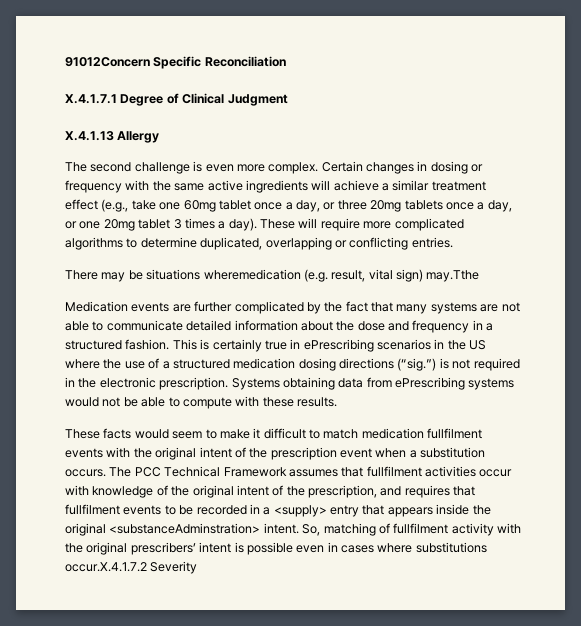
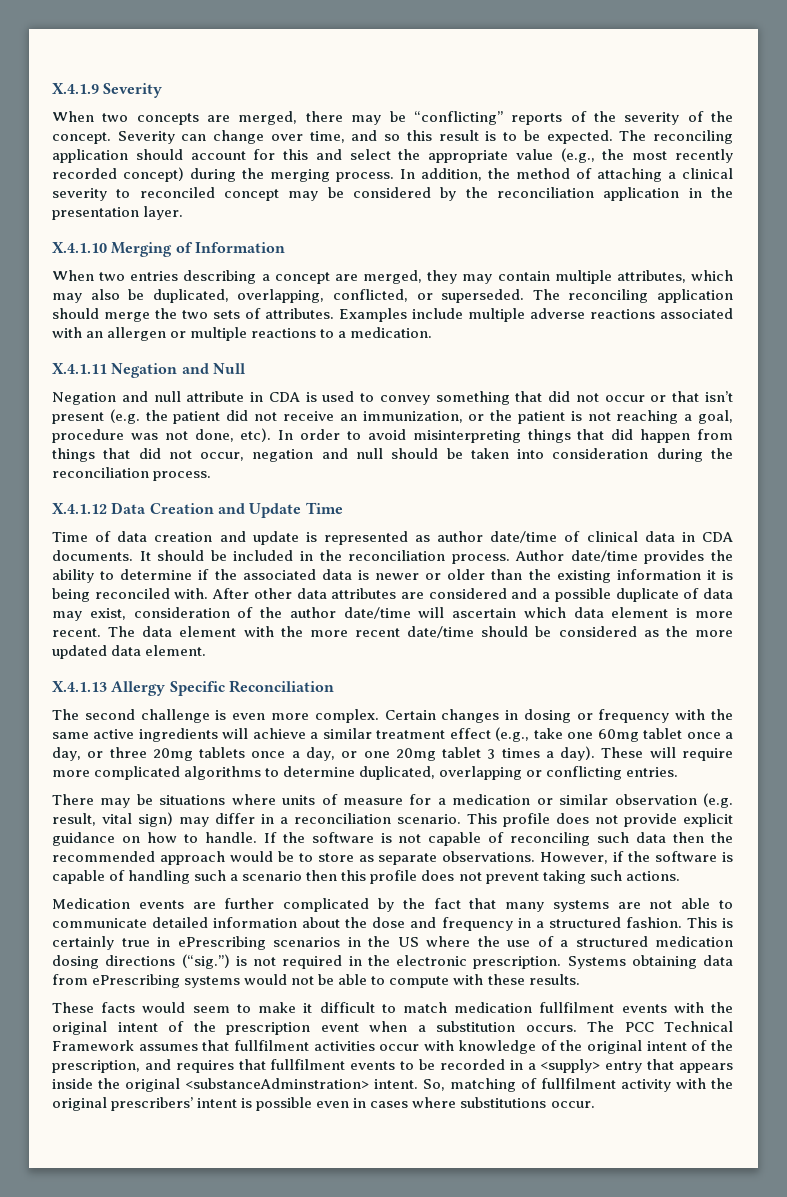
[65,56,286,69] [65,93,288,106] 91012Concern Specific Reconciliation // X.4.1.7.1 Degree of Clinical Judgment -> [52,83,163,98] [52,111,734,125] [52,130,734,144] [52,148,733,163] [52,167,733,182] [52,187,734,201] [52,206,184,220] [52,242,285,257] [52,270,733,284] [52,289,734,303] [52,308,733,322] [52,327,433,341] [52,363,245,378] [52,391,733,405] [52,409,733,424] [52,428,734,443] [52,448,733,462] [52,467,212,481] [52,502,343,518] [52,531,733,545] [52,550,734,564] [52,569,733,583] [52,588,733,602] [52,607,733,621] [52,626,733,638] [52,645,207,659] X.4.1.9 Severity // When two concepts are merged, there may be “conflicting” reports of the severity of the concept. Severity can change over time, and so this result is to be expected. The reconciling application should account for this and select the appropriate value (e.g., the most recently recorded concept) during the merging process. In addition, the method of attaching a clinical severity to reconciled concept may be considered by the reconciliation application in the presentation layer. // X.4.1.10 Merging of Information // When two entries describing a concept are merged, they may contain multiple attributes, which may also be duplicated, overlapping, conflicted, or superseded. The reconciling application should merge the two sets of attributes. Examples include multiple adverse reactions associated with an allergen or multiple reactions to a medication. // X.4.1.11 Negation and Null // Negation and null attribute in CDA is used to convey something that did not occur or that isn’t present (e.g. the patient did not receive an immunization, or the patient is not reaching a goal, procedure was not done, etc). In order to avoid misinterpreting things that did happen from things that did not occur, negation and null should be taken into consideration during the reconciliation process. // X.4.1.12 Data Creation and Update Time // Time of data creation and update is represented as author date/time of clinical data in CDA documents. It should be included in the reconciliation process. Author date/time provides the ability to determine if the associated data is newer or older than the existing information it is being reconciled with. After other data attributes are considered and a possible duplicate of data may exist, consideration of the author date/time will ascertain which data element is more recent. The data element with the more recent date/time should be considered as the more updated data element.
(160, 137) none -> [169,680,334,696] Specific Reconciliation
[203,269,480,282] wheremedication (e.g. result, vital sign) may.Tthe -> [231,793,734,808] [52,812,733,827] [52,832,733,846] [52,851,733,865] [52,870,680,884] where units of measure for a medication or similar observation (e.g. result, vital sign) may differ in a reconciliation scenario. This profile does not provide explicit guidance on how to handle. If the software is not capable of reconciling such data then the recommended approach would be to store as separate observations. However, if the software is capable of handling such a scenario then this profile does not prevent taking such actions.
[65,561,198,574] occur.X.4.1.7.2 Severity -> [550,1101,595,1108] occur.

